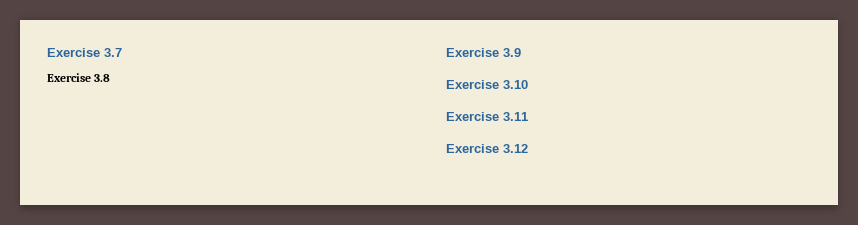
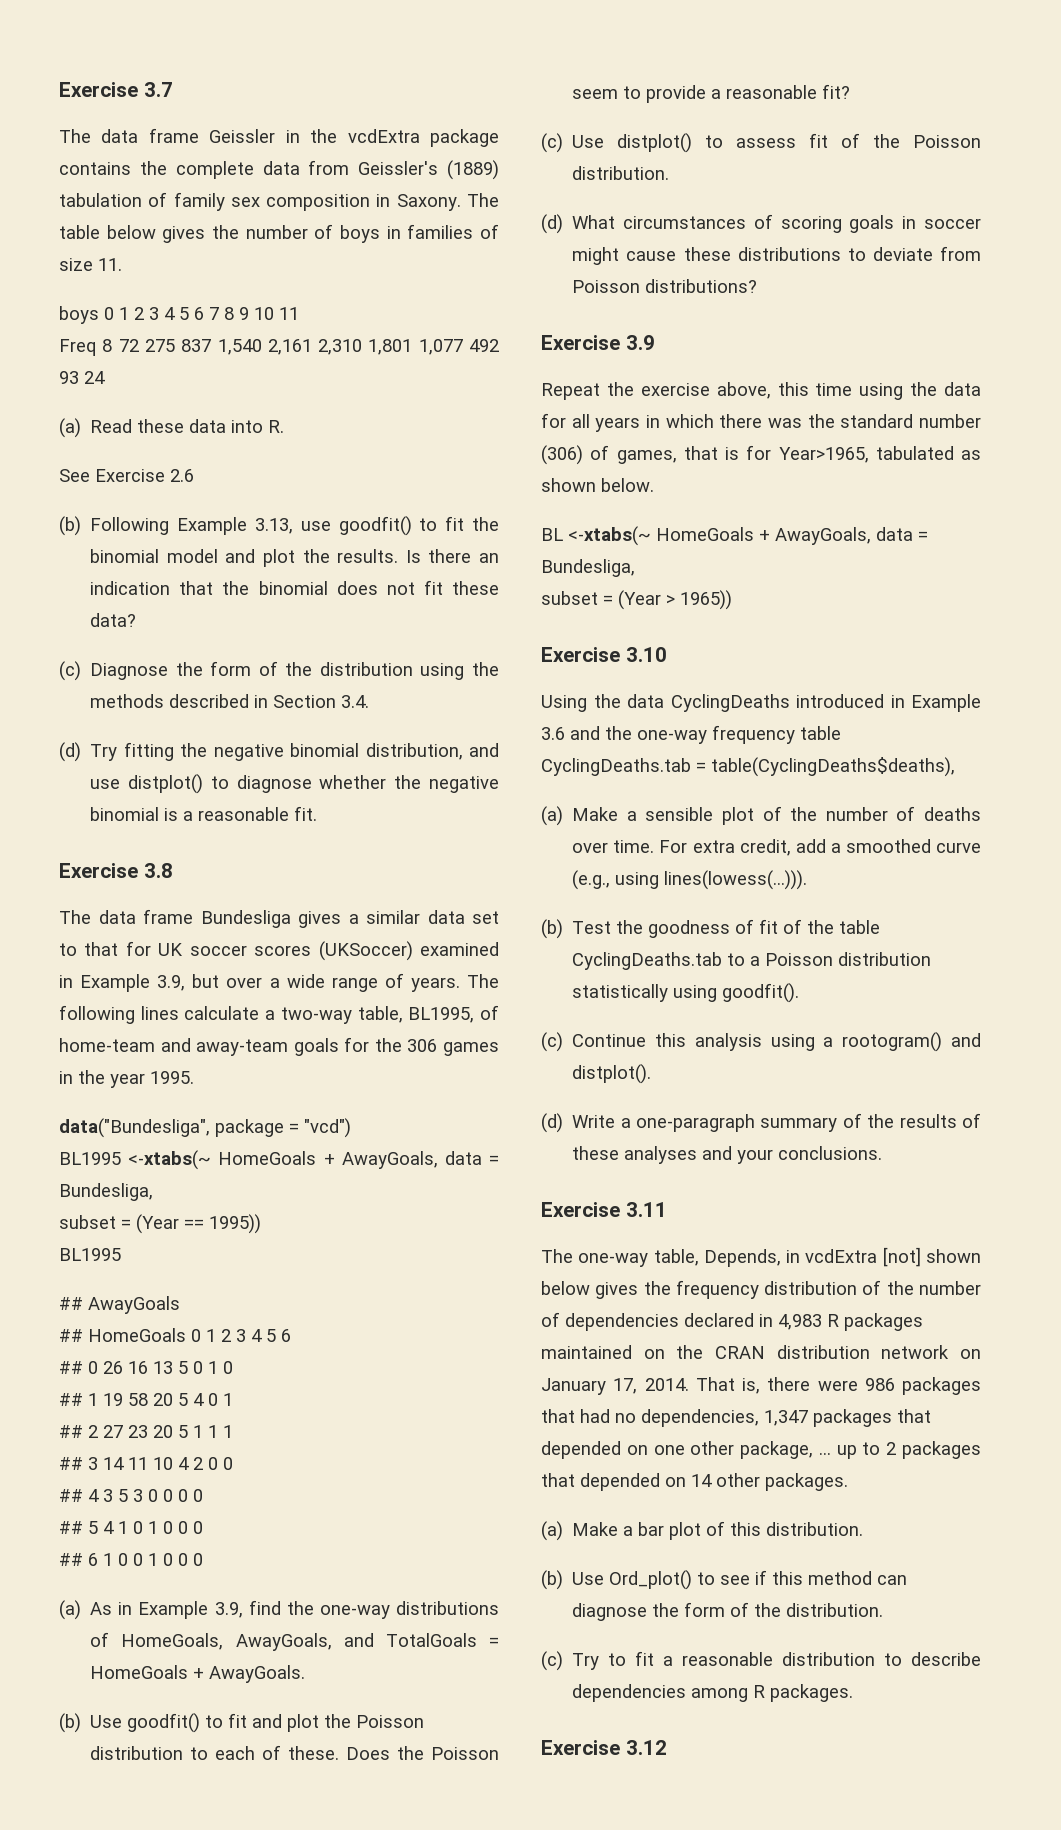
[47,73,111,82] [446,48,521,57] [446,80,528,89] [446,112,528,121] Exercise 3.8 // Exercise 3.9 // Exercise 3.10 // Exercise 3.11 -> [59,128,499,147] [59,160,499,180] [59,192,499,211] [59,224,499,243] [59,258,122,271] [59,306,299,324] [59,339,500,356] [59,371,105,384] [59,418,285,438] [59,469,194,482] [59,516,499,536] [90,549,499,567] [90,580,499,595] [90,613,137,627] [59,661,499,681] [90,694,370,708] [59,742,499,762] [90,774,500,794] [90,806,318,821] [59,863,173,878] [59,909,499,928] [59,941,499,961] [59,973,500,992] [59,1005,500,1024] [59,1037,499,1056] [59,1070,194,1088] [59,1118,351,1138] [59,1150,500,1170] [59,1183,153,1201] [59,1214,261,1234] [59,1248,121,1261] [59,1296,180,1314] [59,1328,291,1342] [59,1361,233,1374] [59,1393,233,1406] [59,1425,233,1438] [59,1457,233,1470] [59,1489,203,1502] [59,1521,203,1534] [59,1553,203,1566] [59,1600,499,1620] [90,1632,499,1651] [90,1665,306,1683] [59,1713,425,1733] [90,1745,500,1760] [572,84,851,103] [541,133,981,153] [572,166,670,180] [541,214,981,234] [572,246,981,265] [572,279,758,293] [541,335,655,350] [541,382,981,400] [541,413,981,432] [541,445,981,465] [541,478,654,492] [541,526,928,546] [541,559,635,577] [541,590,732,610] [541,647,667,662] [541,694,981,712] [541,725,841,744] [541,757,955,777] [541,806,981,826] [572,839,981,856] [572,870,808,890] [541,919,881,939] [572,952,932,970] [572,983,800,1003] [541,1032,981,1052] [572,1064,652,1084] [541,1113,982,1133] [572,1146,883,1164] [541,1202,667,1217] [541,1247,981,1267] [541,1280,981,1299] [541,1312,923,1331] [541,1345,981,1359] [541,1377,981,1395] [541,1409,931,1427] [541,1441,981,1459] [541,1473,848,1491] [541,1521,864,1541] [541,1570,908,1590] [572,1602,884,1621] [541,1651,981,1671] [572,1684,854,1702] The data frame Geissler in the vcdExtra package contains the complete data from Geissler's (1889) tabulation of family sex composition in Saxony. The table below gives the number of boys in families of size 11. // boys 0 1 2 3 4 5 6 7 8 9 10 11 // Freq 8 72 275 837 1,540 2,161 2,310 1,801 1,077 492 93 24 // (a) Read these data into R. // See Exercise 2.6 // (b) Following Example 3.13, use goodfit() to fit the binomial model and plot the results. Is there an indication that the binomial does not fit these data? // (c) Diagnose the form of the distribution using the methods described in Section 3.4. // (d) Try fitting the negative binomial distribution, and use distplot() to diagnose whether the negative binomial is a reasonable fit. // Exercise 3.8 // The data frame Bundesliga gives a similar data set to that for UK soccer scores (UKSoccer) examined in Example 3.9, but over a wide range of years. The following lines calculate a two-way table, BL1995, of home-team and away-team goals for the 306 games in the year 1995. // data("Bundesliga", package = "vcd") // BL1995 <-xtabs(~ HomeGoals + AwayGoals, data = Bundesliga, // subset = (Year == 1995)) // BL1995 // ## AwayGoals // ## HomeGoals 0 1 2 3 4 5 6 // ## 0 26 16 13 5 0 1 0 // ## 1 19 58 20 5 4 0 1 // ## 2 27 23 20 5 1 1 1 // ## 3 14 11 10 4 2 0 0 // ## 4 3 5 3 0 0 0 0 // ## 5 4 1 0 1 0 0 0 // ## 6 1 0 0 1 0 0 0 // (a) As in Example 3.9, find the one-way distributions of HomeGoals, AwayGoals, and TotalGoals = HomeGoals + AwayGoals. // (b) Use goodfit() to fit and plot the Poisson distribution to each of these. Does the Poisson seem to provide a reasonable fit? // (c) Use distplot() to assess fit of the Poisson distribution. // (d) What circumstances of scoring goals in soccer might cause these distributions to deviate from Poisson distributions? // Exercise 3.9 // Repeat the exercise above, this time using the data for all years in which there was the standard number (306) of games, that is for Year>1965, tabulated as shown below. // BL <-xtabs(~ HomeGoals + AwayGoals, data = Bundesliga, // subset = (Year > 1965)) // Exercise 3.10 // Using the data CyclingDeaths introduced in Example 3.6 and the one-way frequency table CyclingDeaths.tab = table(CyclingDeaths$deaths), // (a) Make a sensible plot of the number of deaths over time. For extra credit, add a smoothed curve (e.g., using lines(lowess(...))). // (b) Test the goodness of fit of the table CyclingDeaths.tab to a Poisson distribution statistically using goodfit(). // (c) Continue this analysis using a rootogram() and distplot(). // (d) Write a one-paragraph summary of the results of these analyses and your conclusions. // Exercise 3.11 // The one-way table, Depends, in vcdExtra [not] shown below gives the frequency distribution of the number of dependencies declared in 4,983 R packages maintained on the CRAN distribution network on January 17, 2014. That is, there were 986 packages that had no dependencies, 1,347 packages that depended on one other package, ... up to 2 packages that depended on 14 other packages. // (a) Make a bar plot of this distribution. // (b) Use Ord_plot() to see if this method can diagnose the form of the distribution. // (c) Try to fit a reasonable distribution to describe dependencies among R packages.

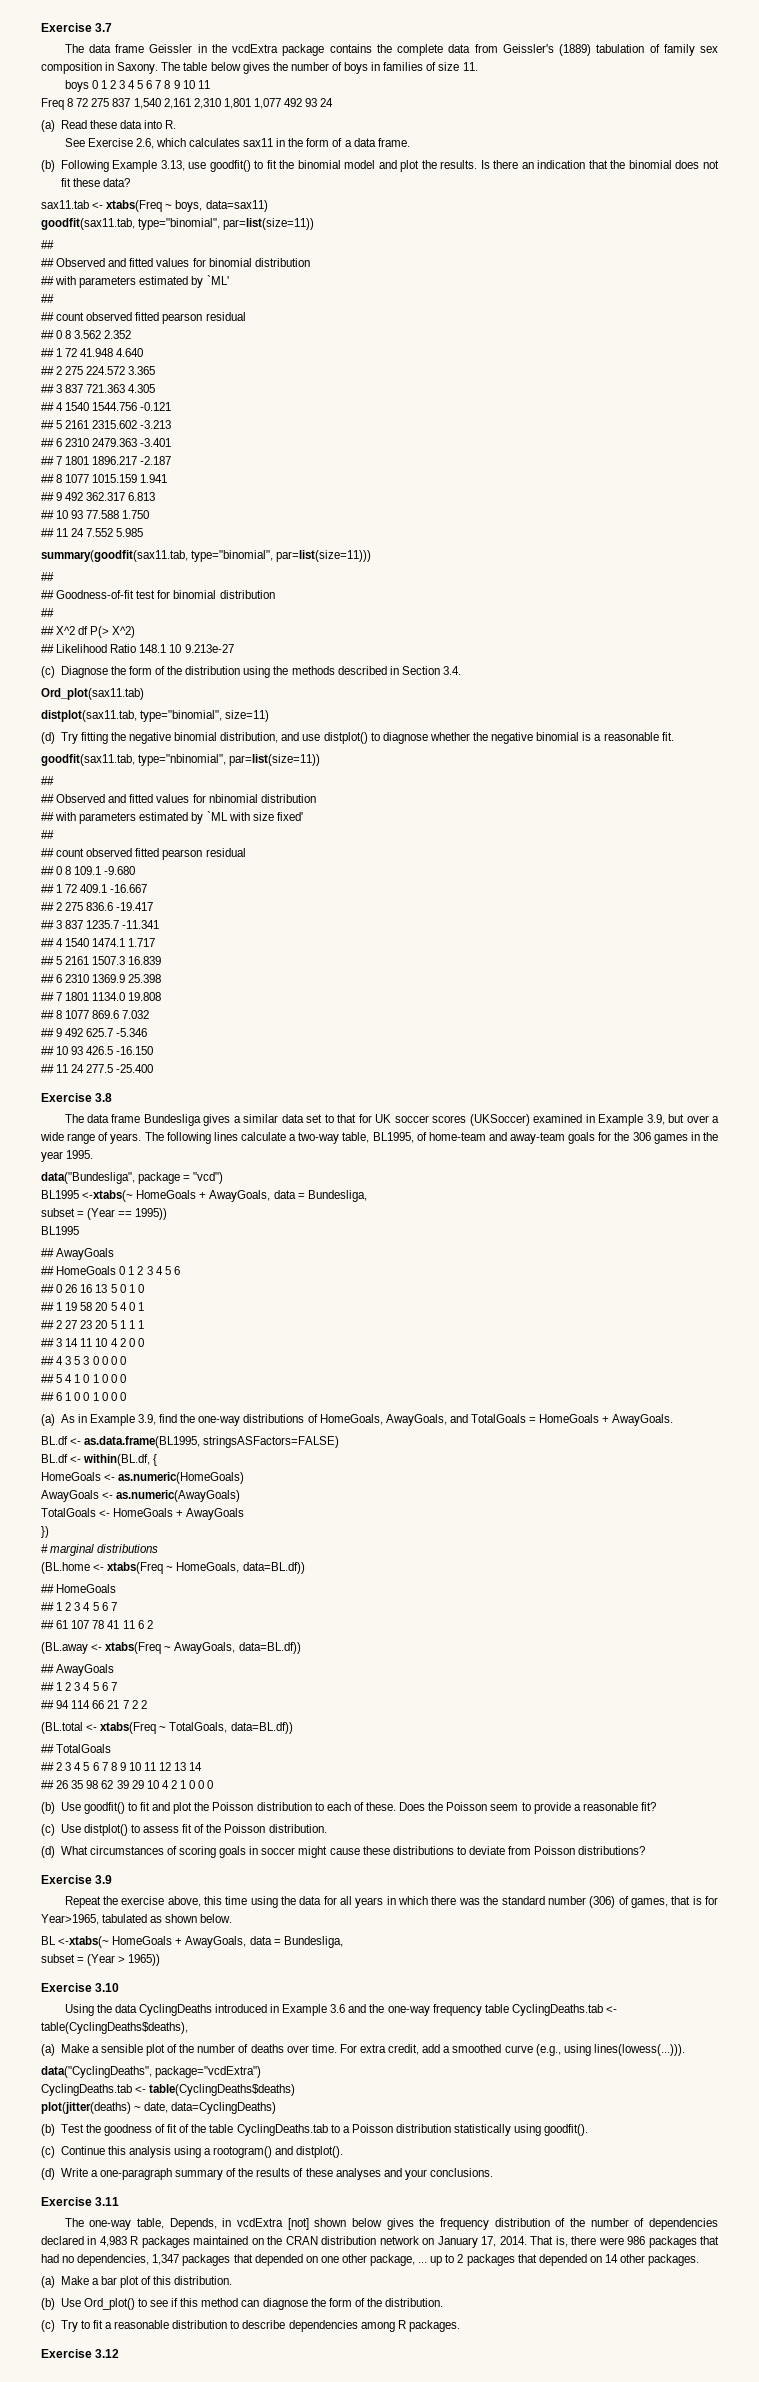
[170,469,194,482] 2.6 -> [135,138,410,149] 2.6, which calculates sax11 in the form of a data frame.
(137, 620) none -> [41,200,268,212] [41,218,315,230] [41,240,54,249] [41,258,310,267] [41,275,229,288] [41,294,54,303] [41,312,246,324] [41,330,132,339] [41,348,144,357] [41,366,156,375] [41,384,156,393] [41,402,172,411] [41,420,172,429] [41,438,172,447] [41,456,172,465] [41,474,168,483] [41,492,156,501] [41,510,150,519] [41,528,144,537] [41,550,372,562] [41,572,54,581] [41,590,275,599] [41,608,54,617] [41,626,136,638] [41,644,234,653] // sax11.tab <- xtabs(Freq ~ boys, data=sax11) // goodfit(sax11.tab, type="binomial", par=list(size=11)) // ## // ## Observed and fitted values for binomial distribution // ## with parameters estimated by `ML' // ## // ## count observed fitted pearson residual // ## 0 8 3.562 2.352 // ## 1 72 41.948 4.640 // ## 2 275 224.572 3.365 // ## 3 837 721.363 4.305 // ## 4 1540 1544.756 -0.121 // ## 5 2161 2315.602 -3.213 // ## 6 2310 2479.363 -3.401 // ## 7 1801 1896.217 -2.187 // ## 8 1077 1015.159 1.941 // ## 9 492 362.317 6.813 // ## 10 93 77.588 1.750 // ## 11 24 7.552 5.985 // summary(goodfit(sax11.tab, type="binomial", par=list(size=11))) // ## // ## Goodness-of-fit test for binomial distribution // ## // ## X^2 df P(> X^2) // ## Likelihood Ratio 148.1 10 9.213e-27
(370, 701) none -> [41,688,144,700] [41,710,270,722] // Ord_plot(sax11.tab) // distplot(sax11.tab, type="binomial", size=11)
(318, 813) none -> [41,754,321,766] [41,776,54,785] [41,794,316,803] [41,811,303,824] [41,830,54,839] [41,848,246,860] [41,866,136,875] [41,884,148,893] [41,902,154,911] [41,920,160,929] [41,938,156,947] [41,956,162,965] [41,974,162,983] [41,992,162,1001] [41,1010,150,1019] [41,1028,148,1037] [41,1046,154,1055] [41,1064,154,1073] // goodfit(sax11.tab, type="nbinomial", par=list(size=11)) // ## // ## Observed and fitted values for nbinomial distribution // ## with parameters estimated by `ML with size fixed' // ## // ## count observed fitted pearson residual // ## 0 8 109.1 -9.680 // ## 1 72 409.1 -16.667 // ## 2 275 836.6 -19.417 // ## 3 837 1235.7 -11.341 // ## 4 1540 1474.1 1.717 // ## 5 2161 1507.3 16.839 // ## 6 2310 1369.9 25.398 // ## 7 1801 1134.0 19.808 // ## 8 1077 869.6 7.032 // ## 9 492 625.7 -5.346 // ## 10 93 426.5 -16.150 // ## 11 24 277.5 -25.400
(306, 1674) none -> [41,1436,340,1448] [41,1454,158,1466] [41,1472,245,1484] [41,1490,241,1502] [41,1508,245,1520] [41,1526,49,1538] [41,1544,159,1556] [41,1562,305,1574] [41,1584,117,1593] [41,1602,117,1611] [41,1620,153,1629] [41,1642,301,1654] [41,1664,115,1676] [41,1682,117,1691] [41,1700,147,1709] [41,1722,293,1734] [41,1744,112,1753] [41,1762,203,1771] [41,1780,214,1789] // BL.df <- as.data.frame(BL1995, stringsASFactors=FALSE) // BL.df <- within(BL.df, { // HomeGoals <- as.numeric(HomeGoals) // AwayGoals <- as.numeric(AwayGoals) // TotalGoals <- HomeGoals + AwayGoals // }) // # marginal distributions // (BL.home <- xtabs(Freq ~ HomeGoals, data=BL.df)) // ## HomeGoals // ## 1 2 3 4 5 6 7 // ## 61 107 78 41 11 6 2 // (BL.away <- xtabs(Freq ~ AwayGoals, data=BL.df)) // ## AwayGoals // ## 1 2 3 4 5 6 7 // ## 94 114 66 21 7 2 2 // (BL.total <- xtabs(Freq ~ TotalGoals, data=BL.df)) // ## TotalGoals // ## 2 3 4 5 6 7 8 9 10 11 12 13 14 // ## 26 35 98 62 39 29 10 4 2 1 0 0 0
[696,762,706,772] = -> [605,2006,617,2013] <-
(808, 880) none -> [41,2066,262,2078] [41,2084,296,2096] [41,2102,277,2114] // data("CyclingDeaths", package="vcdExtra") // CyclingDeaths.tab <- table(CyclingDeaths$deaths) // plot(jitter(deaths) ~ date, data=CyclingDeaths)

